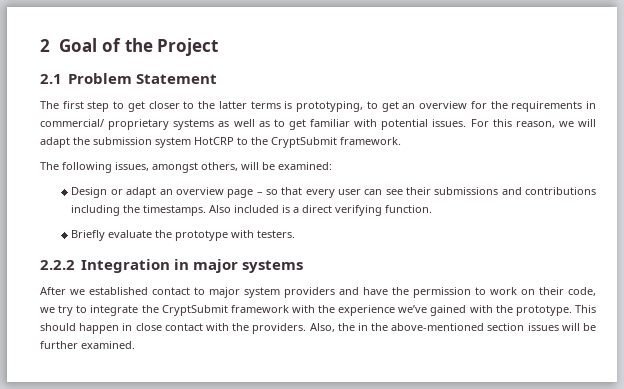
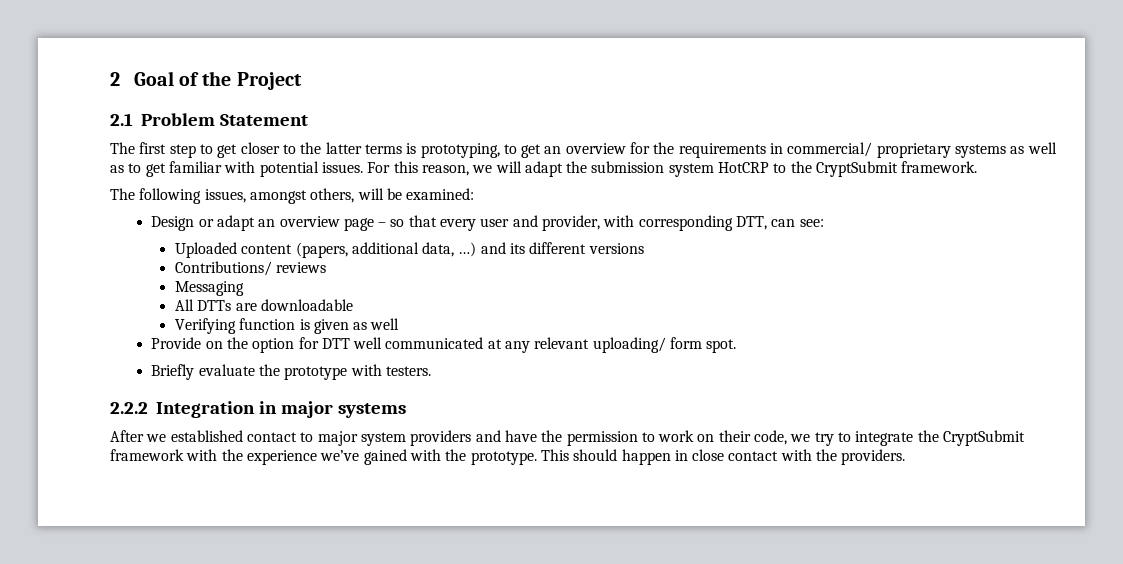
[364,187,597,195] [71,205,433,216] can see their submissions and contributions including the timestamps. Also included is a direct verifying function. -> [512,215,824,231] [174,242,644,258] [174,261,327,276] [174,281,244,296] [174,299,353,311] [174,318,400,334] [151,337,737,353] and provider, with corresponding DTT, can see: // Uploaded content (papers, additional data, …) and its different versions // Contributions/ reviews // Messaging // All DTTs are downloadable // Verifying function is given as well // Provide on the option for DTT well communicated at any relevant uploading/ form spot.
[309,323,596,332] [40,341,135,349] Also, the in the above-mentioned section issues will be further examined. -> (906, 457) none

